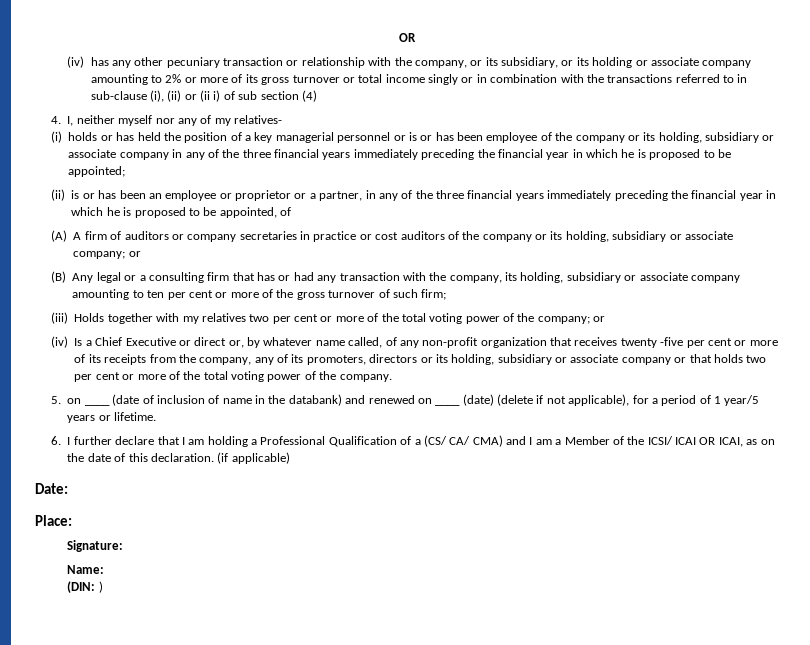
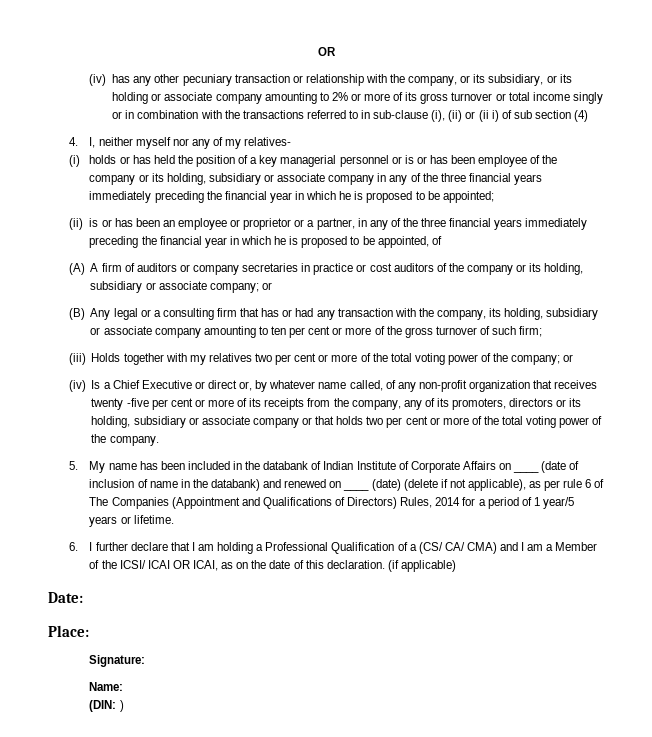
(62, 400) none -> [89,461,496,473] My name has been included in the databank of Indian Institute of Corporate Affairs
(630, 400) none -> [529,479,605,491] [89,497,461,509] as per rule 6 of The Companies (Appointment and Qualifications of Directors) Rules, 2014

